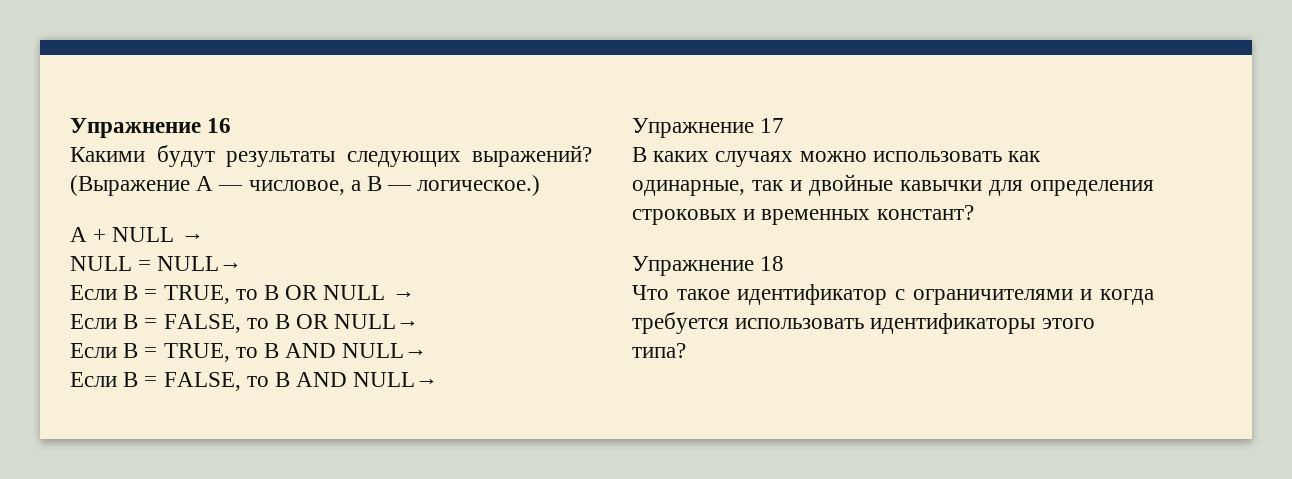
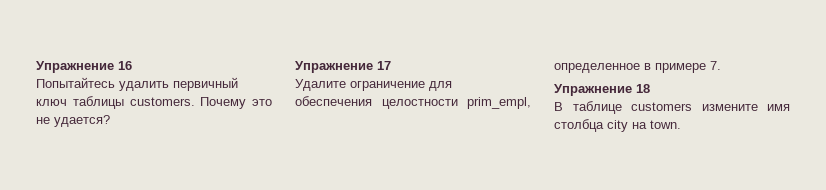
[70,145,592,167] [70,175,541,196] [70,227,204,242] [70,256,243,271] [70,285,415,304] [70,314,420,333] [70,343,428,362] [70,372,439,391] [632,118,785,138] [632,147,1042,167] [632,174,1154,196] [632,205,974,225] [632,256,785,276] [632,284,1154,305] [632,312,1095,334] [632,343,686,358] Какими будут результаты следующих выражений? (Выражение А — числовое, а В — логическое.) // A + NULL → // NULL = NULL→ // Если В = TRUE, то B OR NULL → // Если В = FALSE, то B OR NULL→ // Если В = TRUE, то B AND NULL→ // Если В = FALSE, то B AND NULL→ // Упражнение 17 // В каких случаях можно использовать как одинарные, так и двойные кавычки для определения строковых и временных констант? // Упражнение 18 // Что такое идентификатор с ограничителями и когда требуется использовать идентификаторы этого типа? -> [36,77,238,91] [36,96,272,109] [36,115,110,127] [295,61,391,73] [295,79,452,91] [295,96,531,109] [554,61,721,73] [554,84,650,96] [554,101,790,114] [554,119,681,132] Попытайтесь удалить первичный ключ таблицы customers. Почему это не удается? // Упражнение 17 // Удалите ограничение для обеспечения целостности prim_empl, определенное в примере 7. // Упражнение 18 // В таблице customers измените имя столбца city на town.

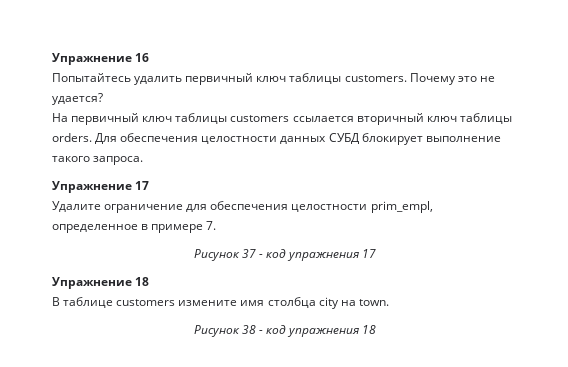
(110, 121) none -> [52,113,512,125] [52,133,501,145] [52,156,144,165] // На первичный ключ таблицы customers ссылается вторичный ключ таблицы orders. Для обеспечения целостности данных СУБД блокирует выполнение такого запроса.
(721, 65) none -> [193,249,377,261] // Рисунок 37 - код упражнения 17
(681, 124) none -> [193,325,377,337] // Рисунок 38 - код упражнения 18

